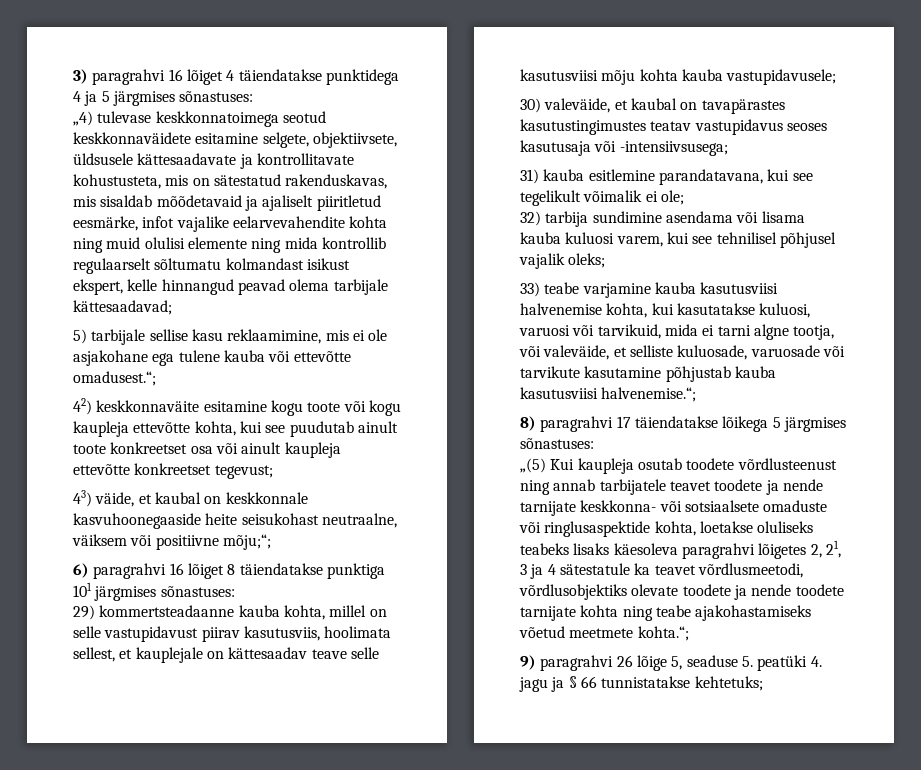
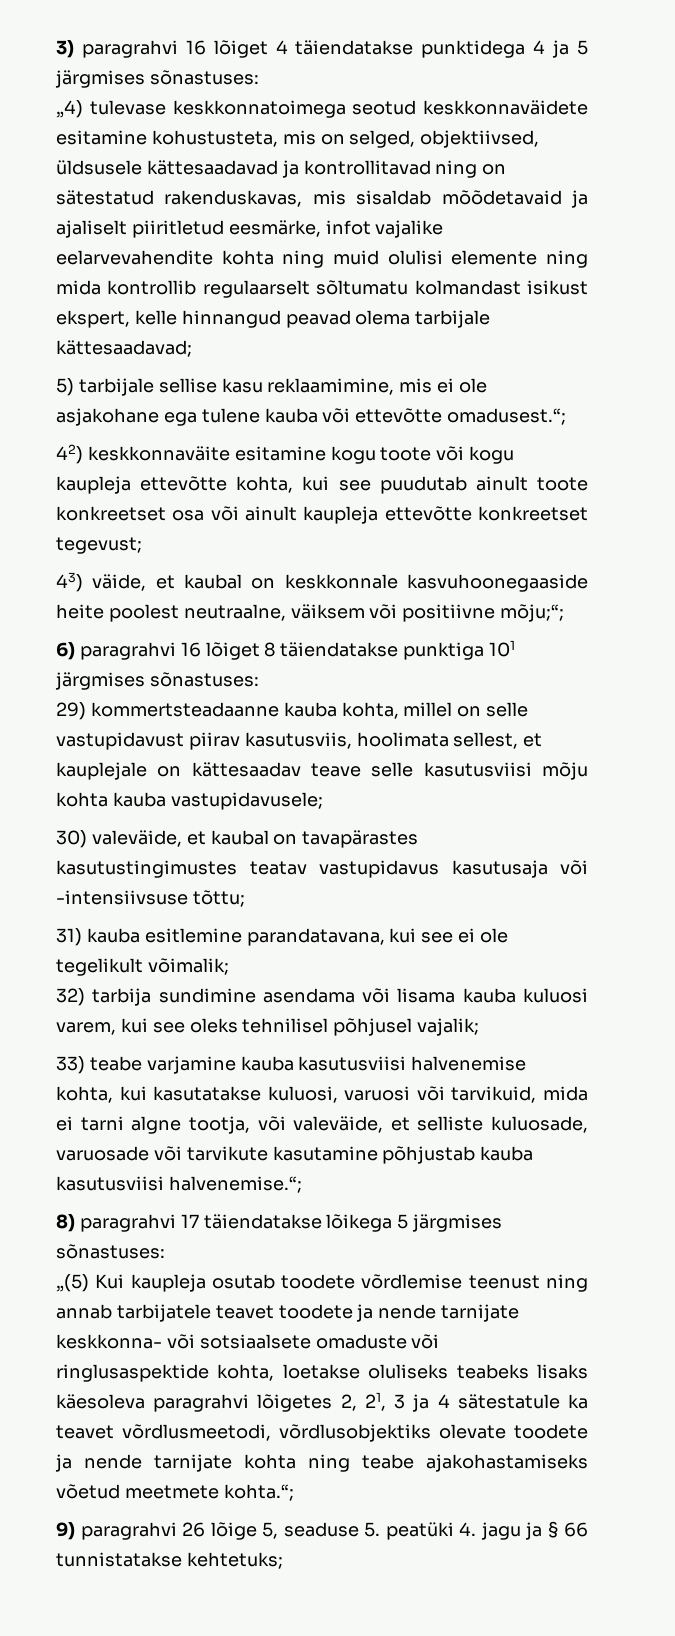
[262,132,397,148] [73,153,354,169] [73,174,189,189] selgete, objektiivsete, üldsusele kättesaadavate ja kontrollitavate kohustusteta, mis -> [151,130,540,148] [56,160,478,178] kohustusteta, mis on selged, objektiivsed, üldsusele kättesaadavad ja kontrollitavad ning
[241,513,319,525] seisukohast -> [108,604,179,622] poolest
[786,123,827,131] seoses -> (439, 869) none
[619,141,728,156] -intensiivsusega; -> [56,890,245,907] -intensiivsuse tõttu;
[520,190,684,206] tegelikult võimalik ei ole; -> [458,928,509,943] [56,958,229,976] ei ole tegelikult võimalik;
(713, 240) none -> [189,1018,238,1033] oleks
[519,253,606,269] vajalik oleks; -> [417,1018,480,1036] vajalik;
[737,458,837,470] võrdlusteenust -> [361,1274,540,1289] võrdlemise teenust
[795,584,844,596] toodete -> (142, 1461) none

